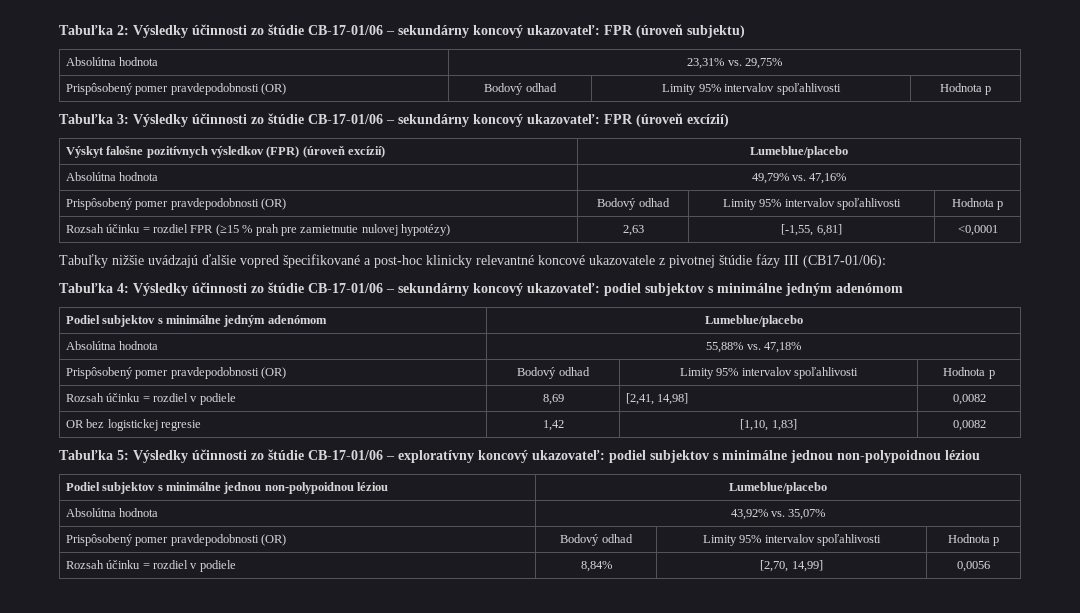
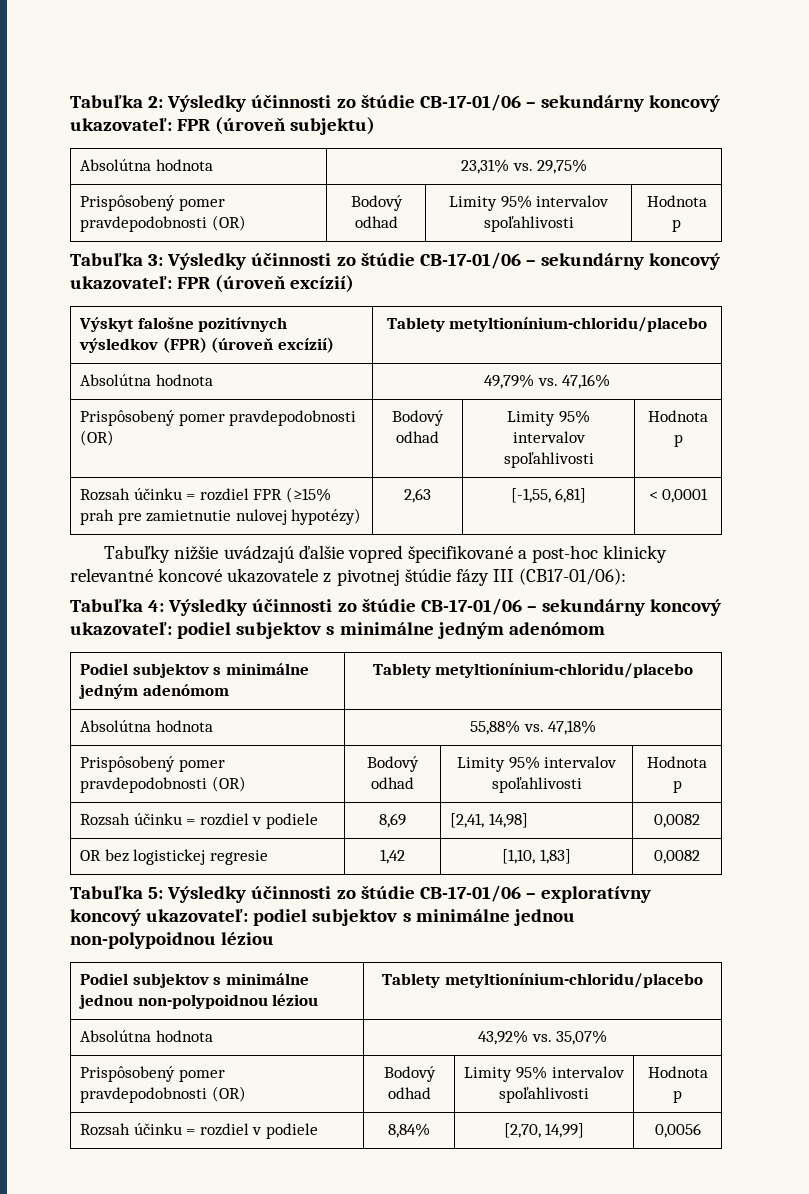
[750,146,848,158] Lumeblue/placebo -> [386,317,708,332] Tablety metyltionínium-chloridu/placebo
[215,224,253,236] (≥15 % -> [285,487,331,503] (≥15%
[957,225,998,236] <0,0001 -> [648,488,709,503] < 0,0001
[704,315,803,327] Lumeblue/placebo -> [372,663,694,678] Tablety metyltionínium-chloridu/placebo
[729,482,827,494] Lumeblue/placebo -> [382,973,703,988] Tablety metyltionínium-chloridu/placebo

